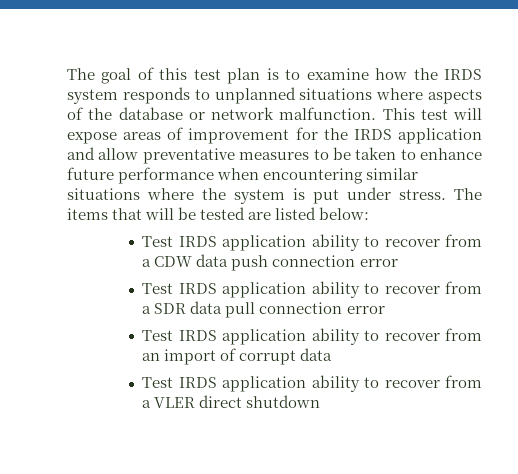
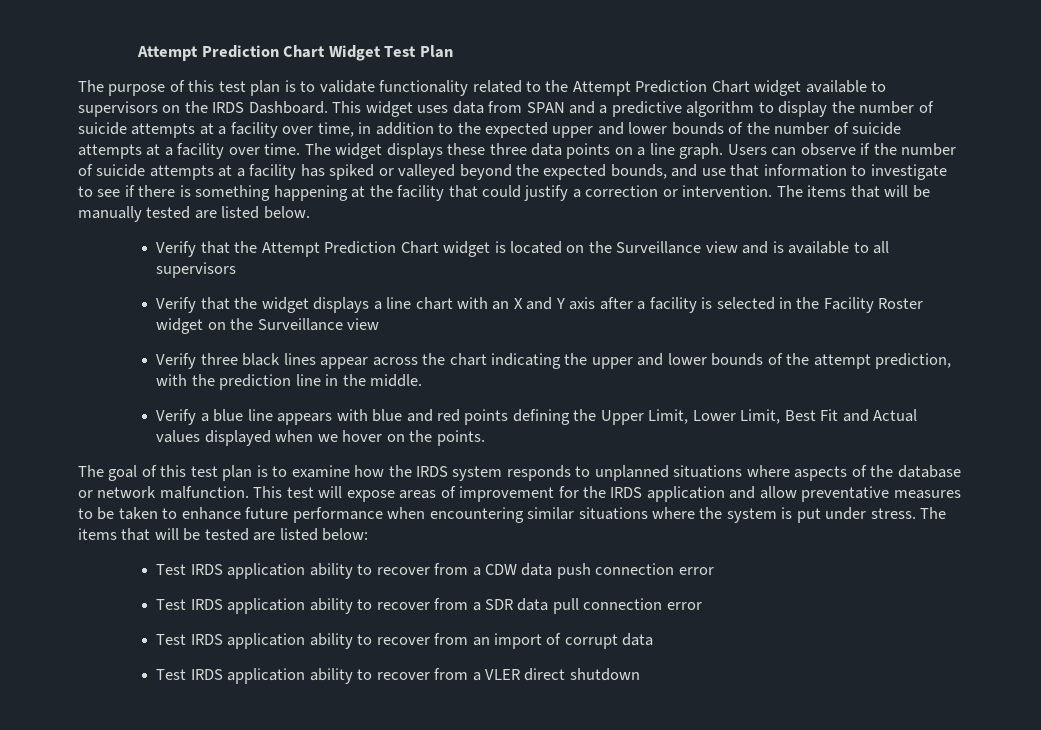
(67, 74) none -> [137,45,453,61] [78,80,887,96] [78,101,934,117] [78,122,902,138] [78,143,957,159] [78,164,947,180] [78,185,930,201] [78,206,310,222] [156,241,890,257] [156,262,237,278] [156,297,924,313] [156,318,380,334] [156,353,952,369] [156,374,423,390] [156,409,918,425] [156,430,485,446] Attempt Prediction Chart Widget Test Plan // The purpose of this test plan is to validate functionality related to the Attempt Prediction Chart widget available to supervisors on the IRDS Dashboard. This widget uses data from SPAN and a predictive algorithm to display the number of suicide attempts at a facility over time, in addition to the expected upper and lower bounds of the number of suicide attempts at a facility over time. The widget displays these three data points on a line graph. Users can observe if the number of suicide attempts at a facility has spiked or valleyed beyond the expected bounds, and use that information to investigate to see if there is something happening at the facility that could justify a correction or intervention. The items that will be manually tested are listed below. // Verify that the Attempt Prediction Chart widget is located on the Surveillance view and is available to all supervisors // Verify that the widget displays a line chart with an X and Y axis after a facility is selected in the Facility Roster widget on the Surveillance view // Verify three black lines appear across the chart indicating the upper and lower bounds of the attempt prediction, with the prediction line in the middle. // Verify a blue line appears with blue and red points defining the Upper Limit, Lower Limit, Best Fit and Actual values displayed when we hover on the points. //

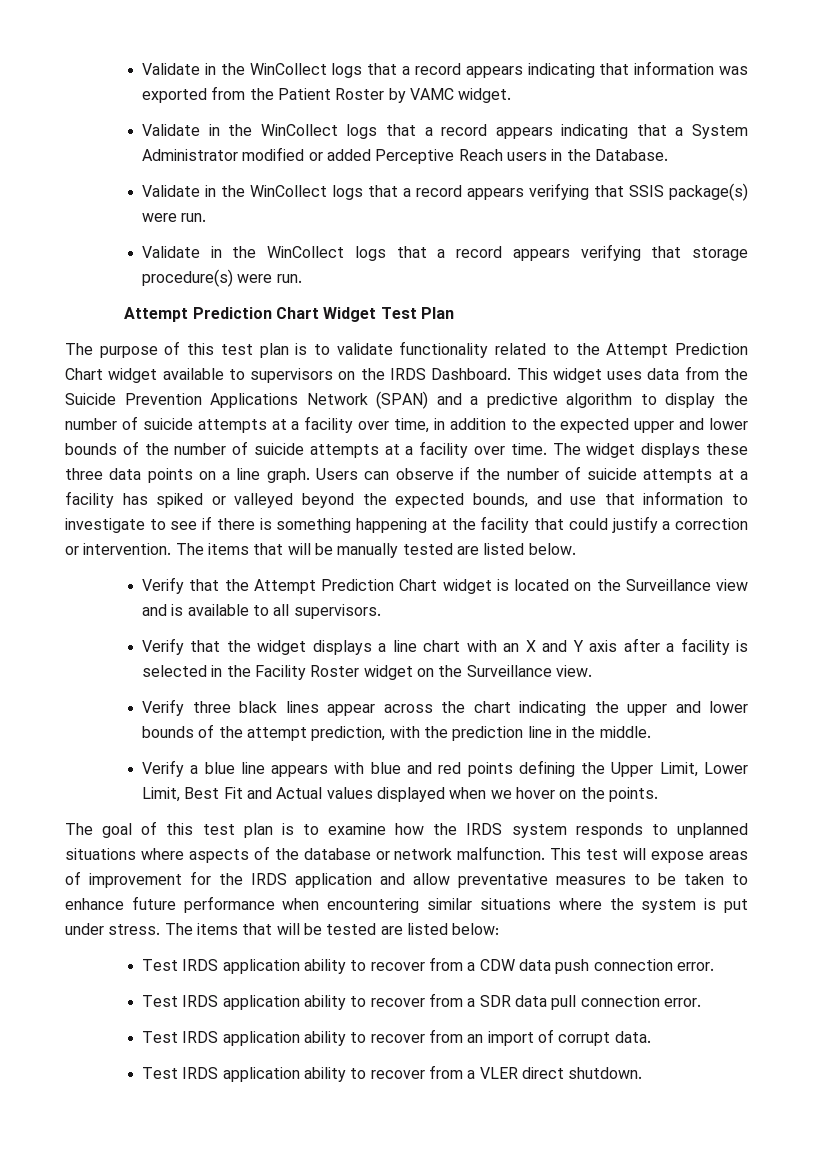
(137, 53) none -> [141,61,748,78] [141,86,512,103] [141,124,748,139] [141,147,668,164] [141,183,749,201] [141,213,207,222] [141,244,749,261] [141,269,302,287] Validate in the WinCollect logs that a record appears indicating that information was exported from the Patient Roster by VAMC widget. // Validate in the WinCollect logs that a record appears indicating that a System Administrator modified or added Perceptive Reach users in the Database. // Validate in the WinCollect logs that a record appears verifying that SSIS package(s) were run. // Validate in the WinCollect logs that a record appears verifying that storage procedure(s) were run. //
[526,102,565,113] SPAN -> [724,368,749,380] [65,391,429,409] the Suicide Prevention Applications Network (SPAN)
[156,262,237,278] supervisors -> [293,604,381,619] supervisors.
[347,318,380,330] view -> [555,665,592,677] view.
[678,567,714,575] error -> [676,962,714,971] error.
[666,602,702,610] error -> [663,998,701,1007] error.
[622,633,654,646] data -> [614,1031,651,1043] data.
[569,668,640,681] shutdown -> [568,1067,643,1079] shutdown.

